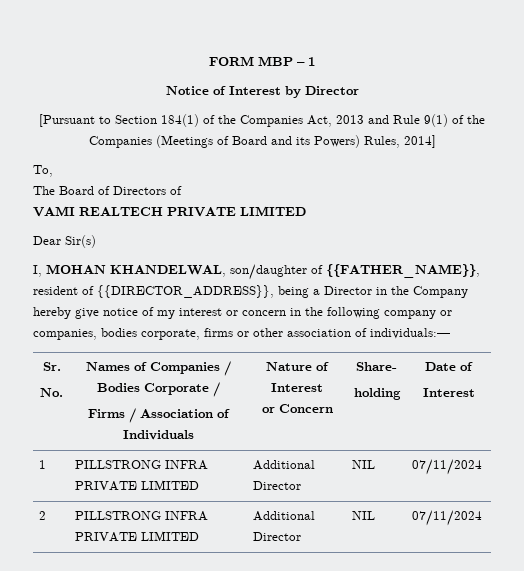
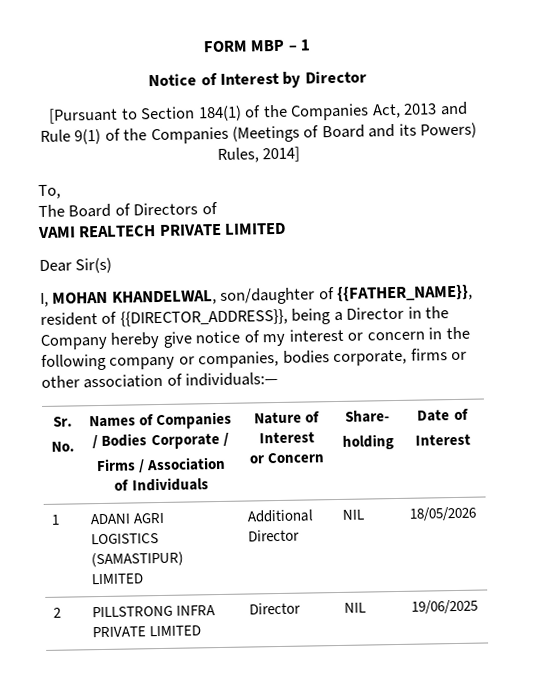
[75,460,209,470] [75,480,200,491] [253,460,316,470] [253,481,302,490] [352,460,376,469] [412,459,483,475] PILLSTRONG INFRA PRIVATE LIMITED | Additional Director | NIL | 07/11/2024 -> [89,512,164,525] [90,533,159,545] [90,551,184,568] [90,573,144,585] [246,509,313,523] [247,529,300,542] [341,509,364,520] [408,506,477,522] ADANI AGRI LOGISTICS (SAMASTIPUR) LIMITED | Additional Director | NIL | 18/05/2026
[253,511,316,521] [253,532,302,541] [352,511,376,520] [412,510,483,526] Additional Director | NIL | 07/11/2024 -> [248,602,301,615] [343,602,366,613] [410,599,478,615] Director | NIL | 19/06/2025

